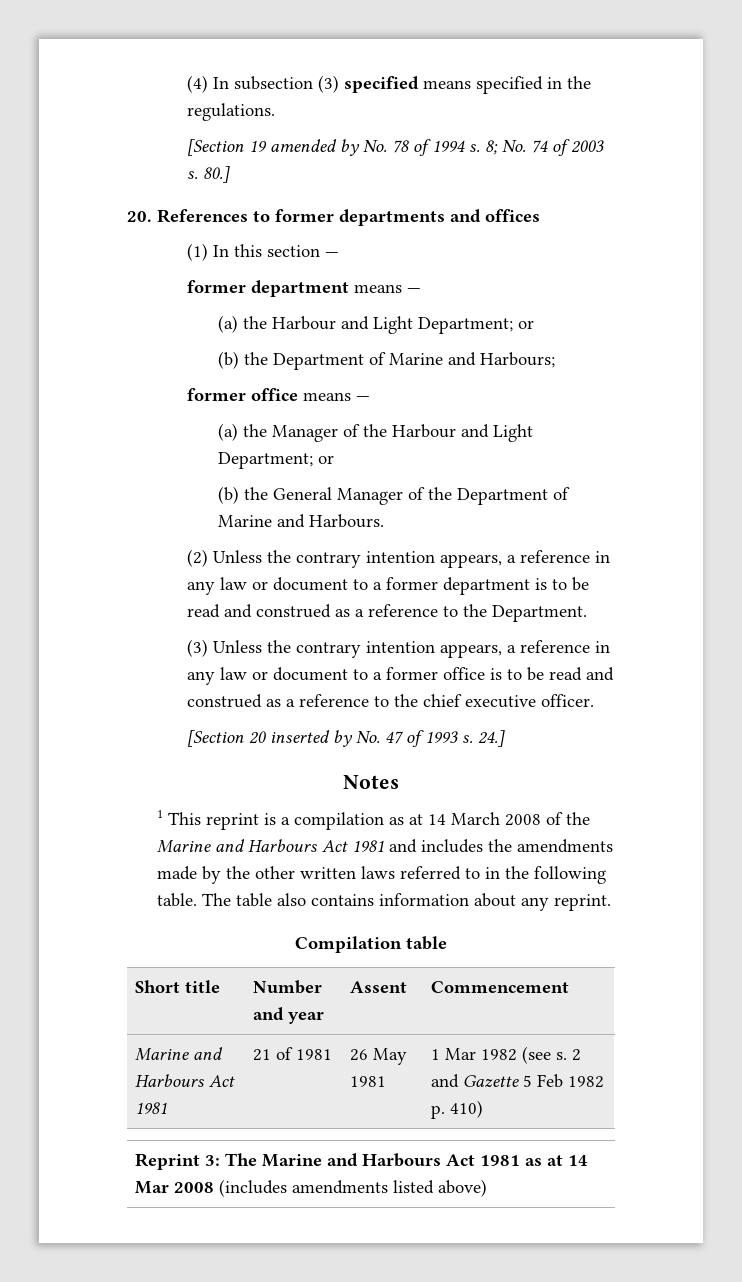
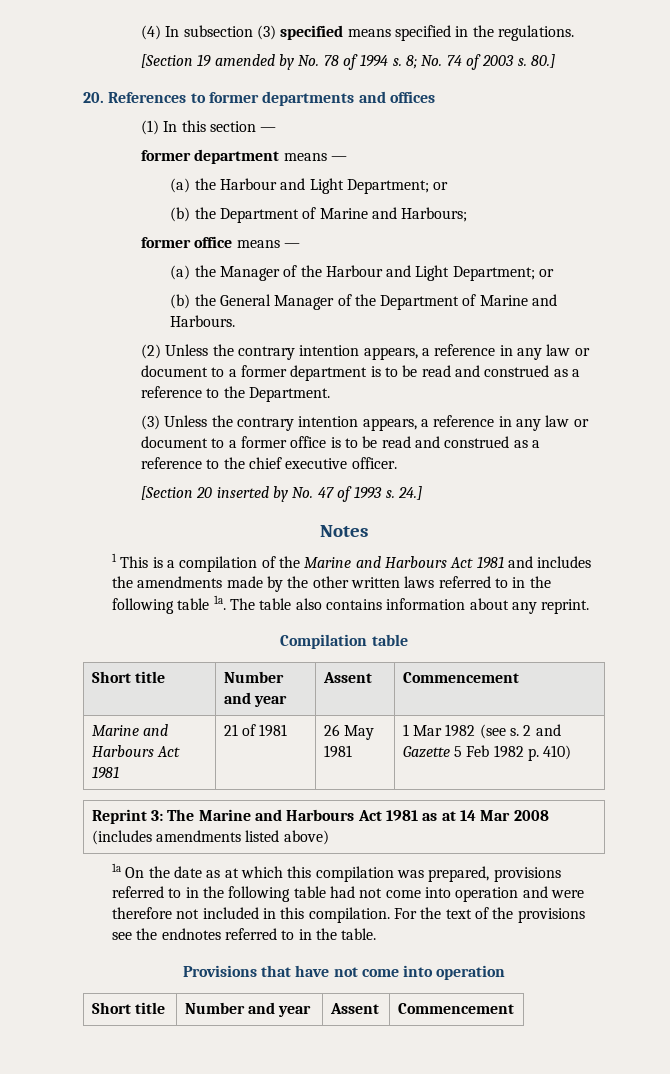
[206,813,260,830] reprint -> (149, 562) none
[389,812,542,826] as at 14 March 2008 -> (258, 564) none
[157,893,198,907] table. -> [177,595,226,610] table 1a.
(488, 1188) none -> [112,863,561,882] [112,886,584,902] [112,907,585,923] [112,928,377,940] [182,965,506,980] [91,1002,166,1014] [184,1002,312,1017] [329,1003,379,1014] [397,1003,514,1014] // 1a On the date as at which this compilation was prepared, provisions referred to in the following table had not come into operation and were therefore not included in this compilation. For the text of the provisions see the endnotes referred to in the table. // Provisions that have not come into operation // Short title | Number and year | Assent | Commencement

